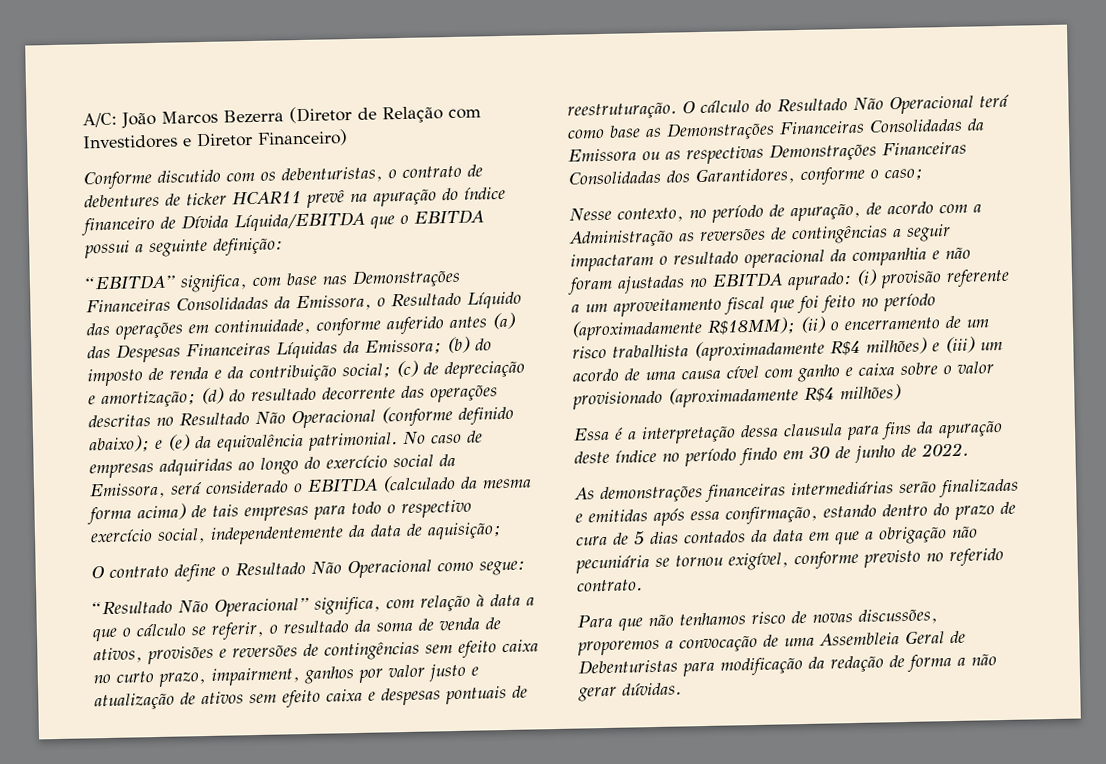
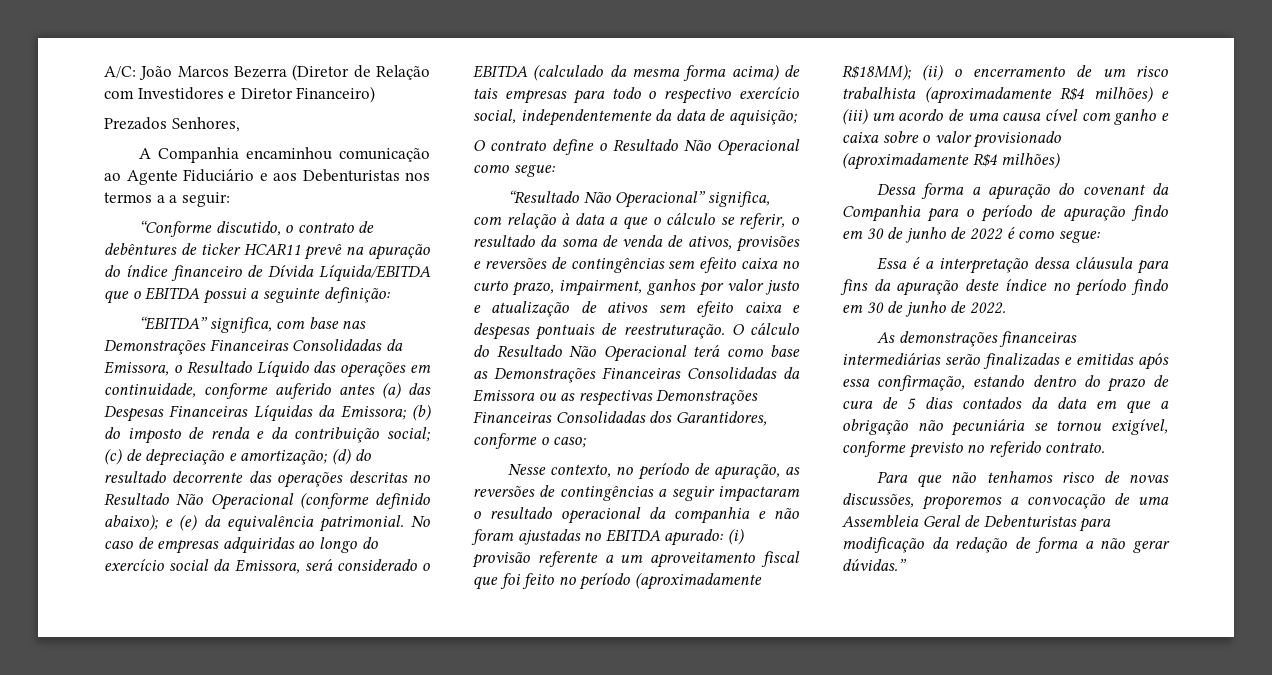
[83,166,383,190] Conforme discutido com os debenturistas, -> [104,117,240,132] [139,147,430,163] [104,169,430,185] [104,192,230,207] [139,220,281,237] Prezados Senhores, // A Companhia encaminhou comunicação ao Agente Fiduciário e aos Debenturistas nos termos a a seguir: // “Conforme discutido,
[84,193,160,208] debentures -> [104,243,177,255] debêntures
[866,201,982,215] [568,229,674,248] de acordo com a Administração -> (780, 471) none
(902, 393) none -> [877,183,1169,200] [842,205,1168,222] [842,227,1100,243] // Dessa forma a apuração do covenant da Companhia para o período de apuração findo em 30 de junho de 2022 é como segue:
[783,423,843,437] clausula -> [1075,257,1134,269] cláusula
[622,682,682,696] dúvidas. -> [842,559,907,571] dúvidas.”

